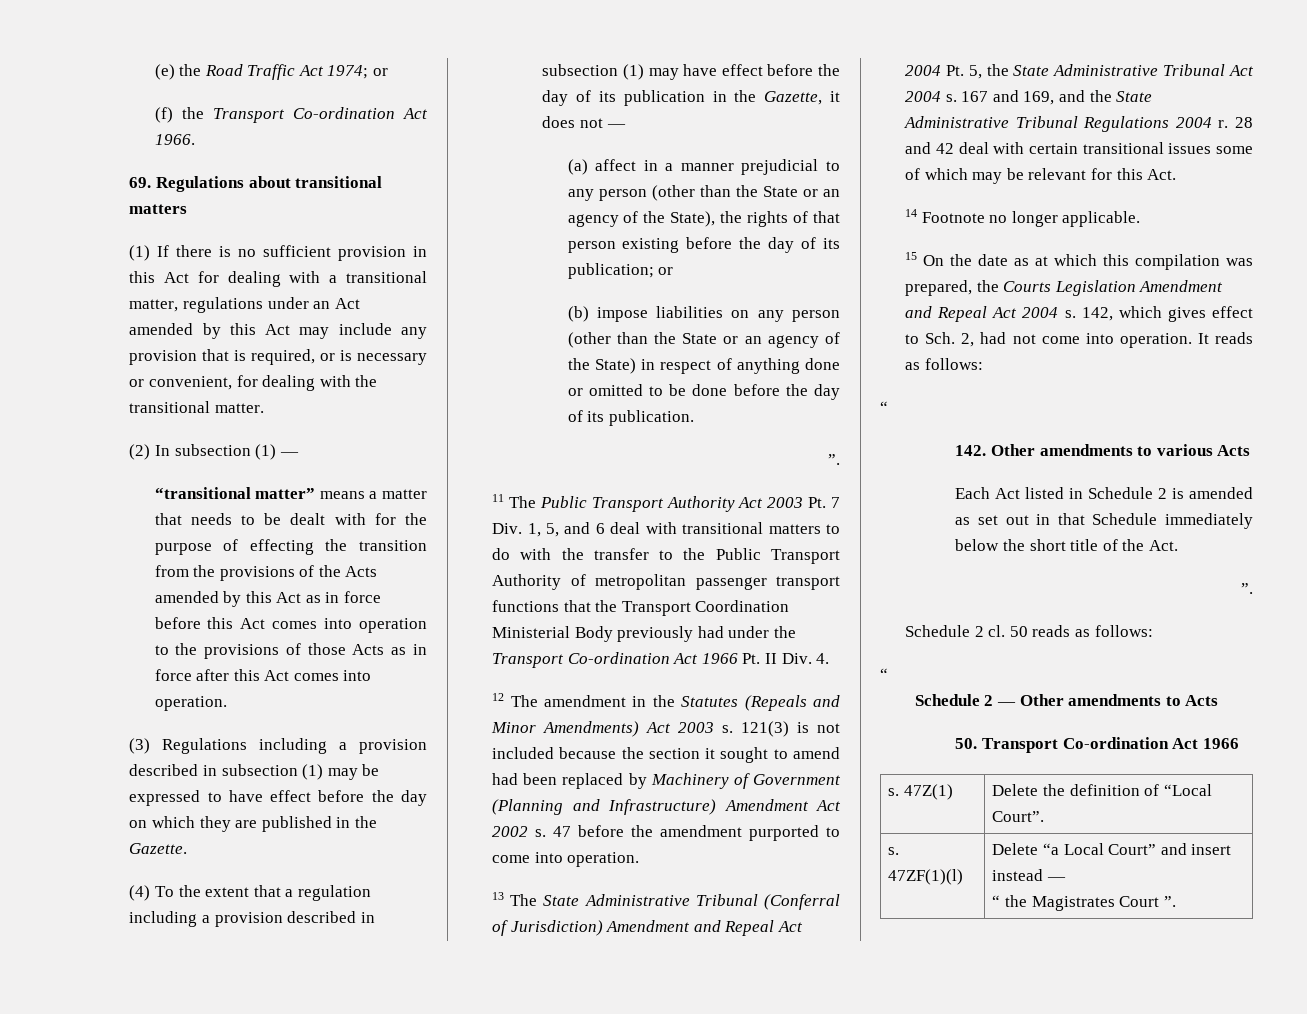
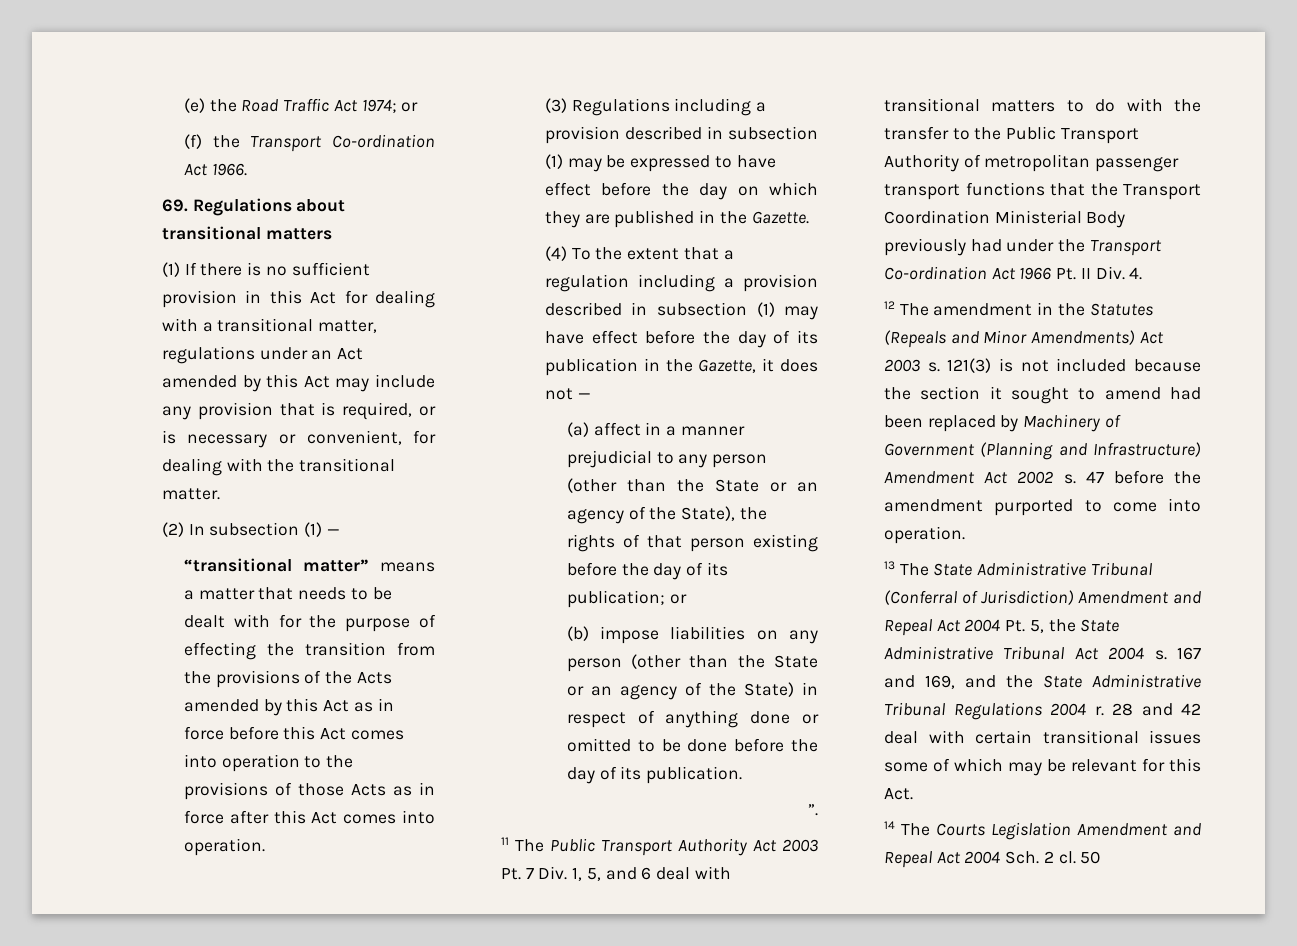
[921,211,1141,227] [905,252,1253,270] [905,280,999,296] Footnote no longer applicable. // 15 On the date as at which this compilation was prepared, the -> [900,823,930,836] The
[1064,306,1253,322] [905,332,1253,348] [905,358,983,370] [880,401,888,413] [955,444,1251,456] [955,487,1253,499] [955,513,1253,529] [955,539,1178,551] [1241,583,1253,594] [905,625,1153,637] [880,668,888,680] [914,694,1219,706] [955,737,1239,753] [888,784,953,800] [992,784,1212,796] [992,811,1045,822] [888,847,900,855] [888,869,964,885] [992,843,1232,855] [992,869,1066,881] [992,895,1176,911] s. 142, which gives effect to Sch. 2, had not come into operation. It reads as follows: // “ // 142. Other amendments to various Acts // Each Act listed in Schedule 2 is amended as set out in that Schedule immediately below the short title of the Act. // ”. // Schedule 2 cl. 50 reads as follows: // “ // Schedule 2 — Other amendments to Acts // 50. Transport Co-ordination Act 1966 // s. 47Z(1) | Delete the definition of “Local Court”. // s. 47ZF(1)(l) | Delete “a Local Court” and insert instead — // “ the Magistrates Court ”. -> [1005,851,1101,864] Sch. 2 cl. 50

